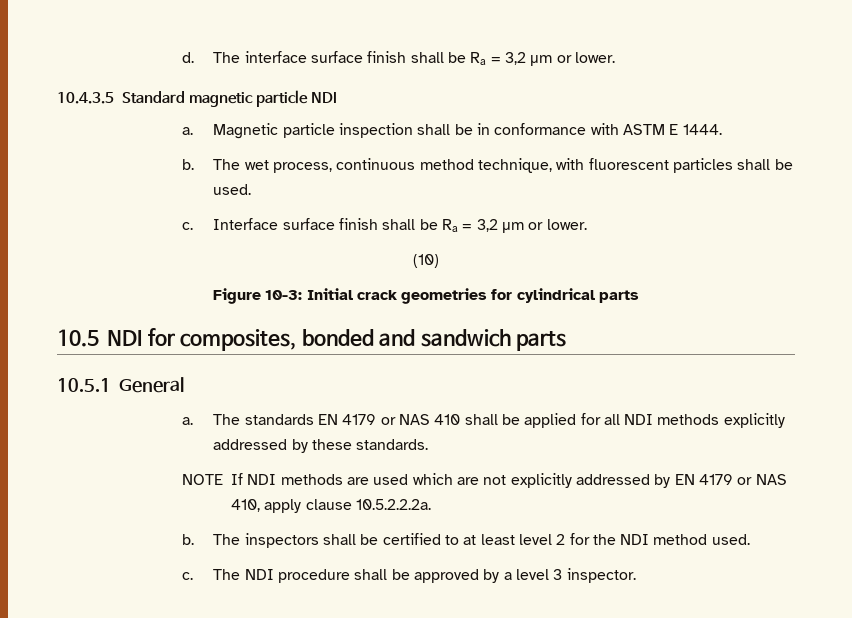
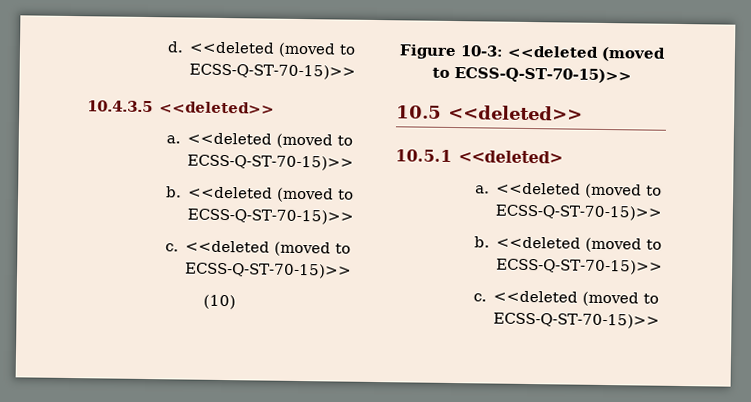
[213,51,615,66] [57,90,338,107] [182,123,722,139] [182,158,793,173] [213,184,252,195] [182,218,587,233] [413,254,439,268] [212,288,640,304] [57,328,567,351] The interface surface finish shall be Ra = 3,2 μm or lower. // 10.4.3.5 Standard magnetic particle NDI // a. Magnetic particle inspection shall be in conformance with ASTM E 1444. // b. The wet process, continuous method technique, with fluorescent particles shall be used. // c. Interface surface finish shall be Ra = 3,2 μm or lower. // (10) // Figure 10-3: Initial crack geometries for cylindrical parts // 10.5 NDI for composites, bonded and sandwich parts -> [188,41,356,58] [188,63,356,80] [87,100,276,114] [165,132,353,149] [186,154,354,171] [165,186,354,203] [186,208,354,225] [164,240,351,257] [183,262,352,279] [203,294,236,310] [399,44,666,62] [431,67,632,84] [396,104,584,121] <<deleted (moved to ECSS-Q-ST-70-15)>> // 10.4.3.5 <<deleted>> // a. <<deleted (moved to ECSS-Q-ST-70-15)>> // b. <<deleted (moved to ECSS-Q-ST-70-15)>> // c. <<deleted (moved to ECSS-Q-ST-70-15)>> // (10) // Figure 10-3: <<deleted (moved to ECSS-Q-ST-70-15)>> // 10.5 <<deleted>>
[119,377,184,393] [182,413,785,428] [213,439,429,453] [182,473,787,488] [231,499,432,513] [182,533,750,548] [182,568,636,583] General // a. The standards EN 4179 or NAS 410 shall be applied for all NDI methods explicitly addressed by these standards. // NOTE If NDI methods are used which are not explicitly addressed by EN 4179 or NAS 410, apply clause 10.5.2.2.2a. // b. The inspectors shall be certified to at least level 2 for the NDI method used. // c. The NDI procedure shall be approved by a level 3 inspector. -> [458,150,564,164] [474,182,662,199] [494,204,662,221] [473,236,662,253] [495,258,663,275] [472,290,659,307] [492,312,660,329] <<deleted> // a. <<deleted (moved to ECSS-Q-ST-70-15)>> // b. <<deleted (moved to ECSS-Q-ST-70-15)>> // c. <<deleted (moved to ECSS-Q-ST-70-15)>>

